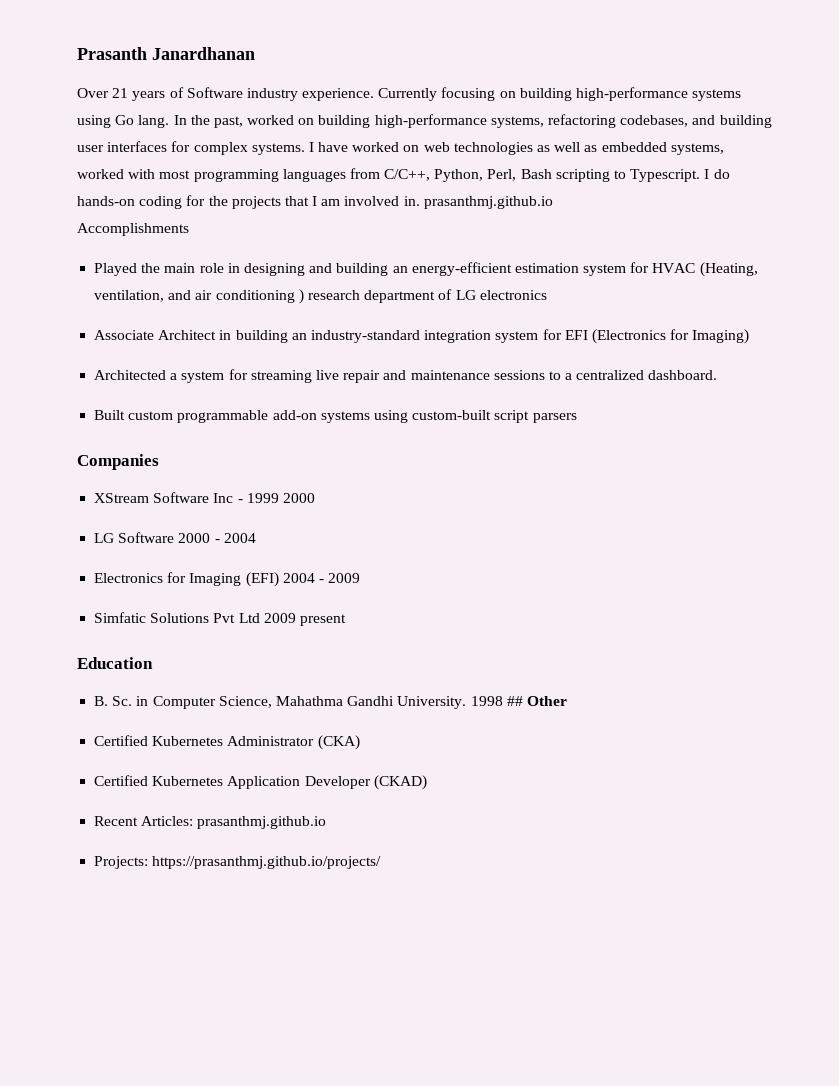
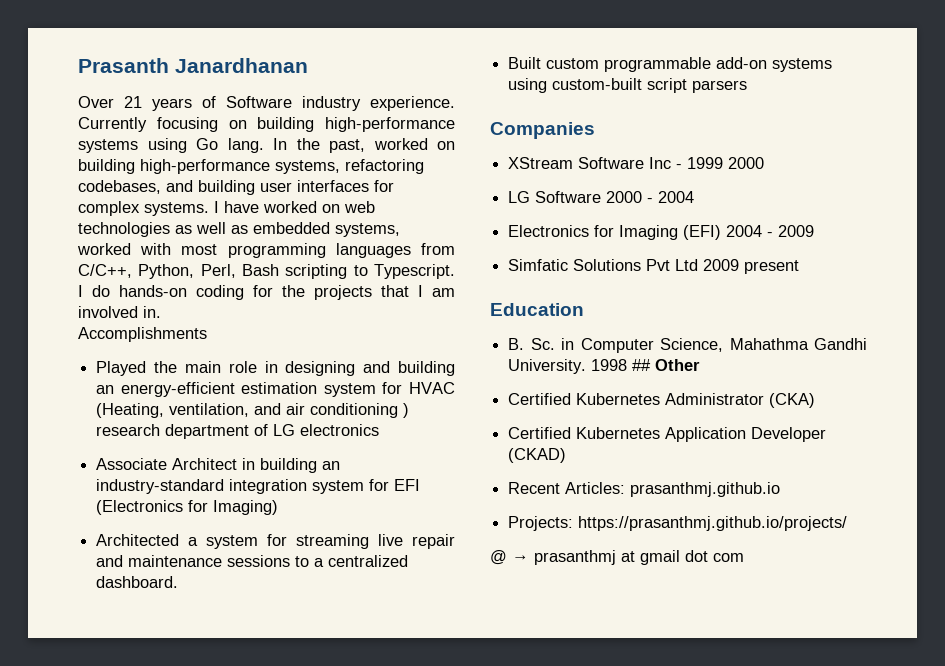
[423,196,553,209] prasanthmj.github.io -> (161, 312) none
(382, 862) none -> [490,550,744,565] // @ → prasanthmj at gmail dot com

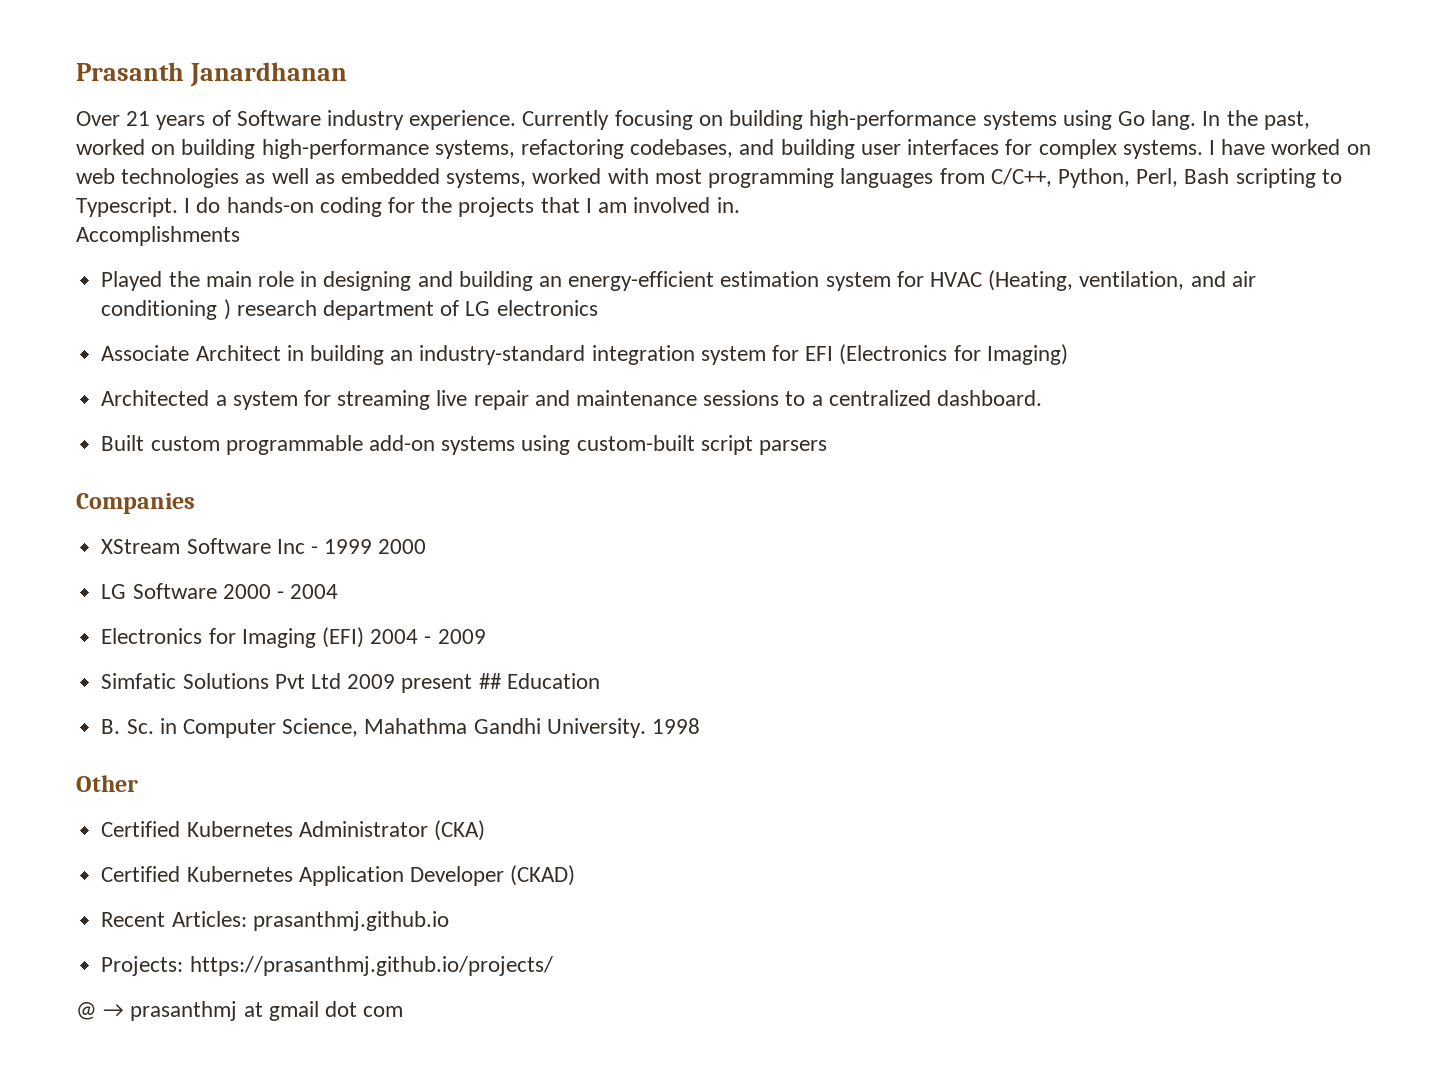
(800, 267) // -> [478,673,502,689] ##
[632,359,652,371] ## -> (700, 726) //

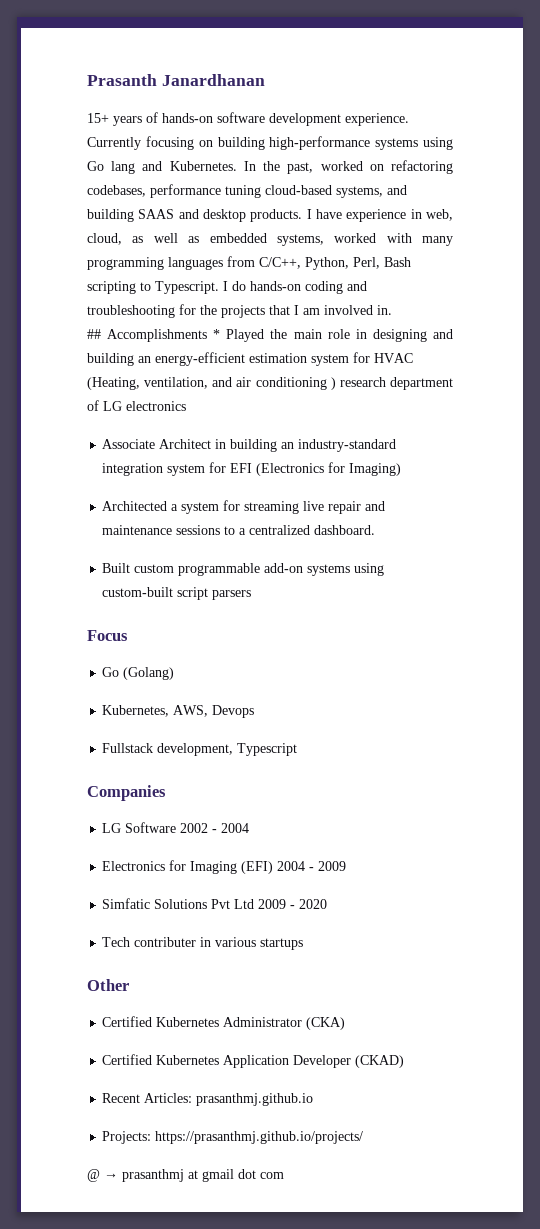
[76,110,405,130] Over 21 years of Software industry -> [87,112,341,126] 15+ years of hands-on software development
[1151,110,1197,130] lang. -> [111,161,237,174] lang and Kubernetes.
[181,139,1371,159] [76,168,240,188] building high-performance systems, refactoring codebases, and building user interfaces for complex systems. I have worked on web technologies -> [391,160,454,174] [87,184,407,198] [87,209,453,222] [87,233,122,245] refactoring codebases, performance tuning cloud-based systems, and building SAAS and desktop products. I have experience in web, cloud,
[654,169,702,184] most -> [422,236,453,246] many
(382, 207) none -> [347,281,367,291] [87,305,175,318] and troubleshooting
(740, 205) none -> [87,329,101,339] ##
(240, 236) // -> [213,329,221,339] *
[76,493,195,514] [101,538,427,554] Companies // XStream Software Inc - 1999 2000 -> [87,630,128,641] [102,667,175,680] [102,705,255,718] [102,743,298,756] [87,785,166,801] Focus // Go (Golang) // Kubernetes, AWS, Devops // Fullstack development, Typescript // Companies
[222,584,271,599] 2000 -> [180,823,209,833] 2002
[401,673,600,693] [101,718,700,738] present ## Education // B. Sc. in Computer Science, Mahathma Gandhi University. 1998 -> [290,899,328,909] [102,937,304,950] - 2020 // Tech contributer in various startups

